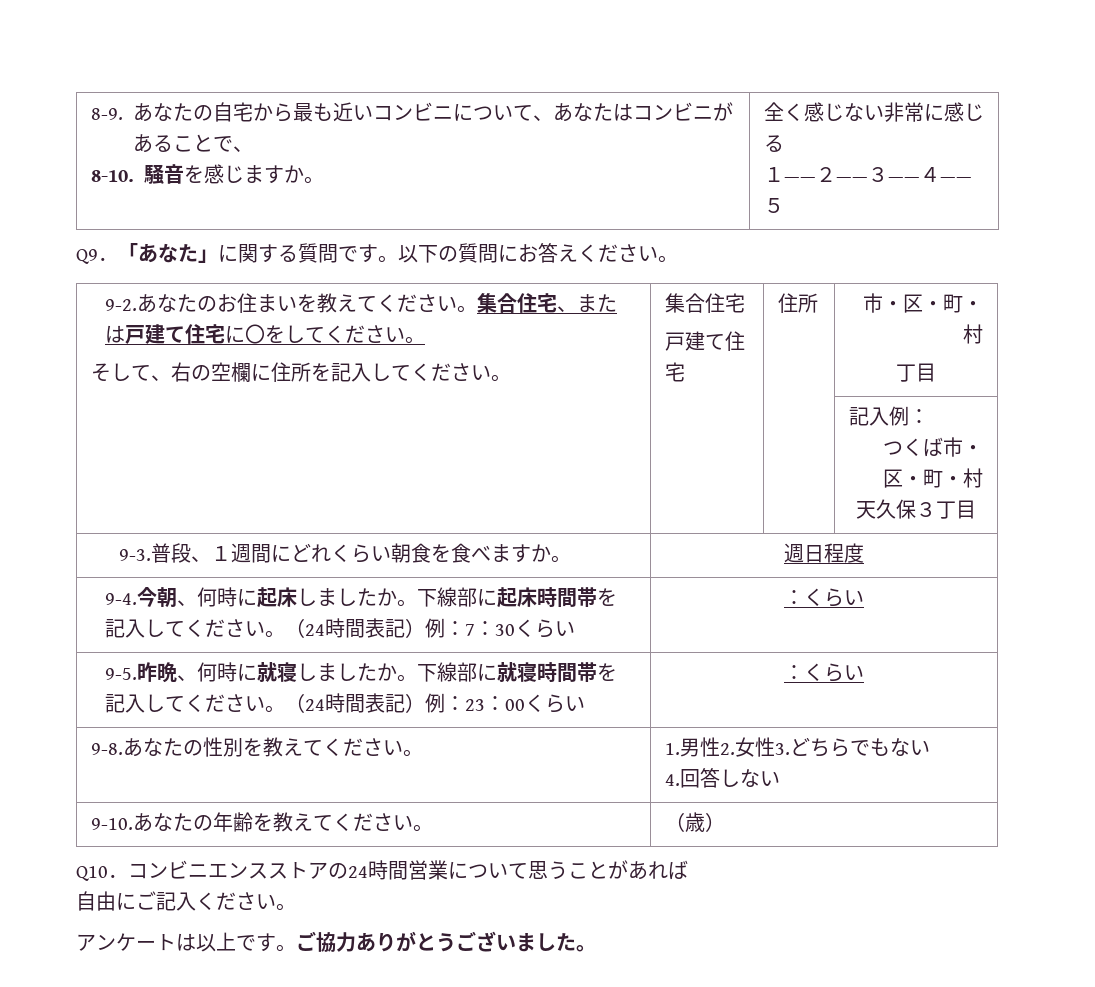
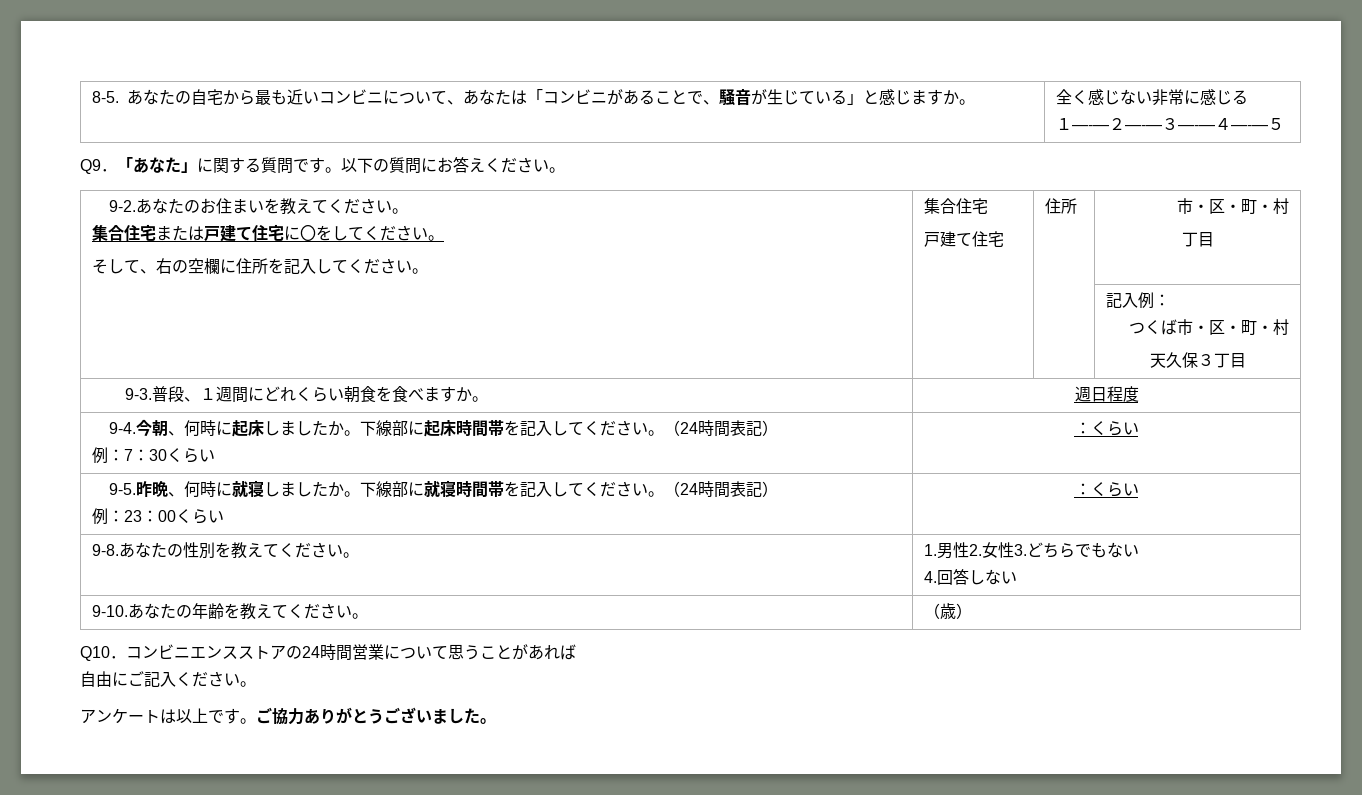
[90,108,123,120] 8-9. -> [91,91,119,103] 8-5.
(633, 112) none -> [526,89,543,103] 「
[90,164,204,184] // 8-10.騒音を -> [718,89,879,106] 騒音が生じている」と
[783,167,972,182] ——２——３——４—— -> [1071,118,1268,130] —-—２—-—３—-—４—-—
[476,293,577,313] 集合住宅、 -> [91,224,156,241] // 集合住宅
(425, 628) none -> (778, 428) //
(425, 703) none -> (778, 489) //

